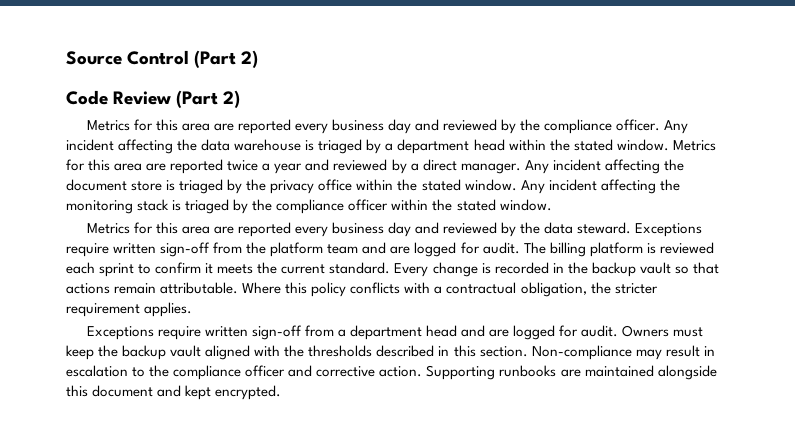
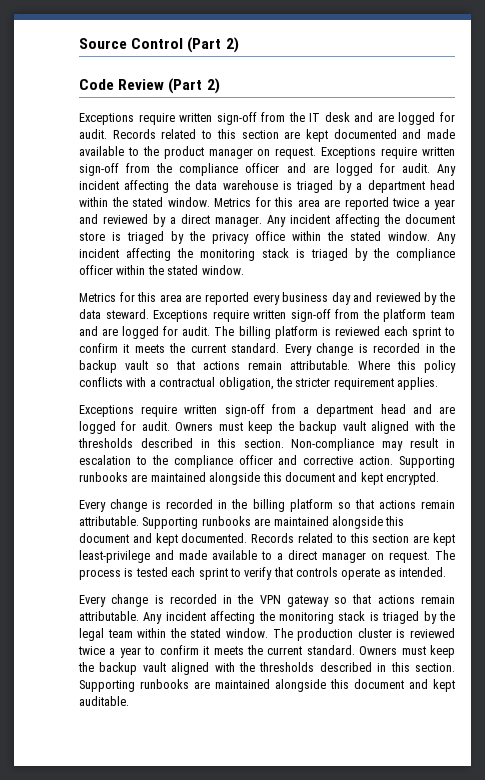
[86,119,661,134] Metrics for this area are reported every business day and reviewed by the compliance officer. -> [79,112,455,125] [79,129,455,142] [79,146,455,159] [79,163,430,176] Exceptions require written sign-off from the IT desk and are logged for audit. Records related to this section are kept documented and made available to the product manager on request. Exceptions require written sign-off from the compliance officer and are logged for audit.
(282, 392) none -> [79,499,455,512] [79,516,405,529] [79,533,456,546] [79,550,455,563] [79,567,447,580] [79,594,455,607] [79,611,455,624] [79,628,455,641] [78,645,456,658] [78,662,455,675] [79,679,455,692] [79,696,129,706] // Every change is recorded in the billing platform so that actions remain attributable. Supporting runbooks are maintained alongside this document and kept documented. Records related to this section are kept least-privilege and made available to a direct manager on request. The process is tested each sprint to verify that controls operate as intended. // Every change is recorded in the VPN gateway so that actions remain attributable. Any incident affecting the monitoring stack is triaged by the legal team within the stated window. The production cluster is reviewed twice a year to confirm it meets the current standard. Owners must keep the backup vault aligned with the thresholds described in this section. Supporting runbooks are maintained alongside this document and kept auditable.

